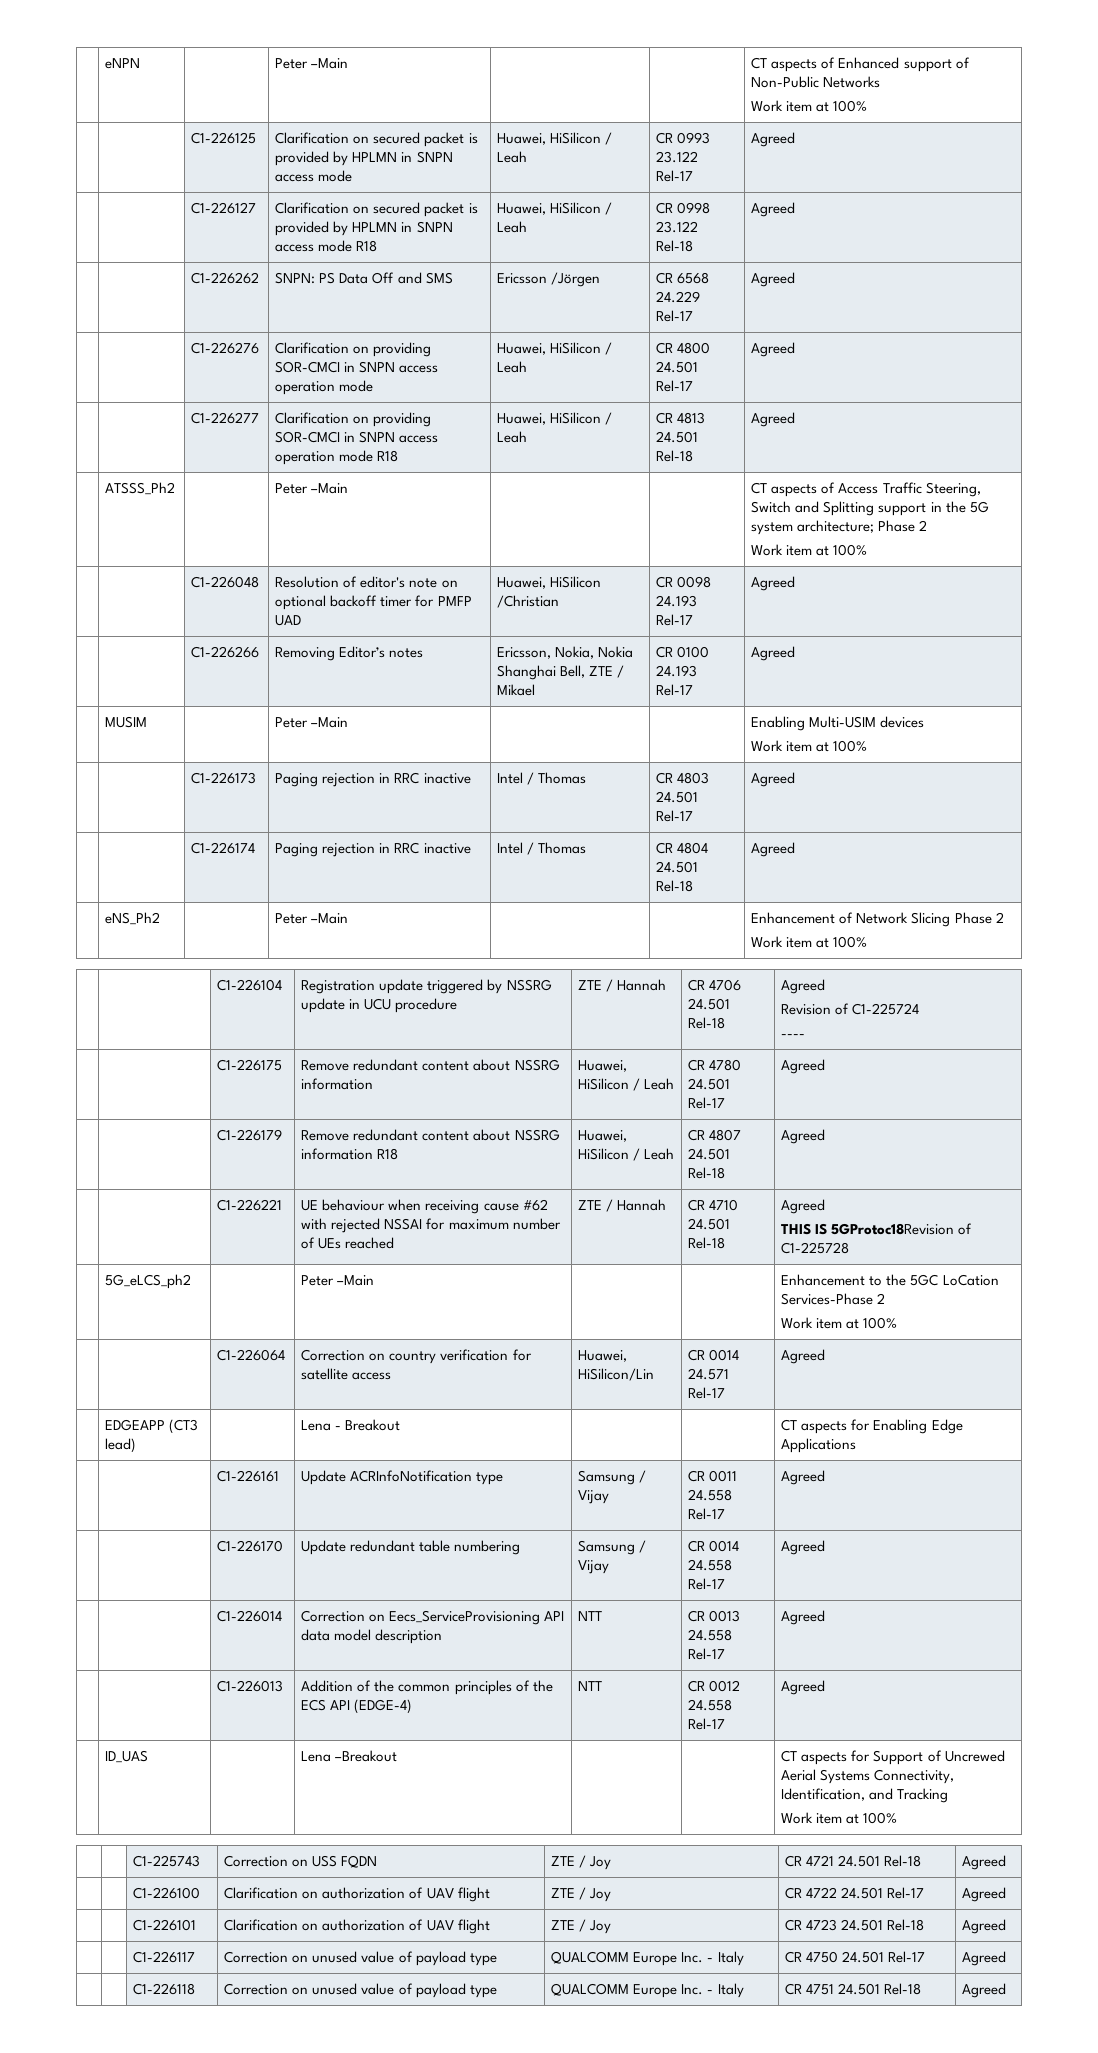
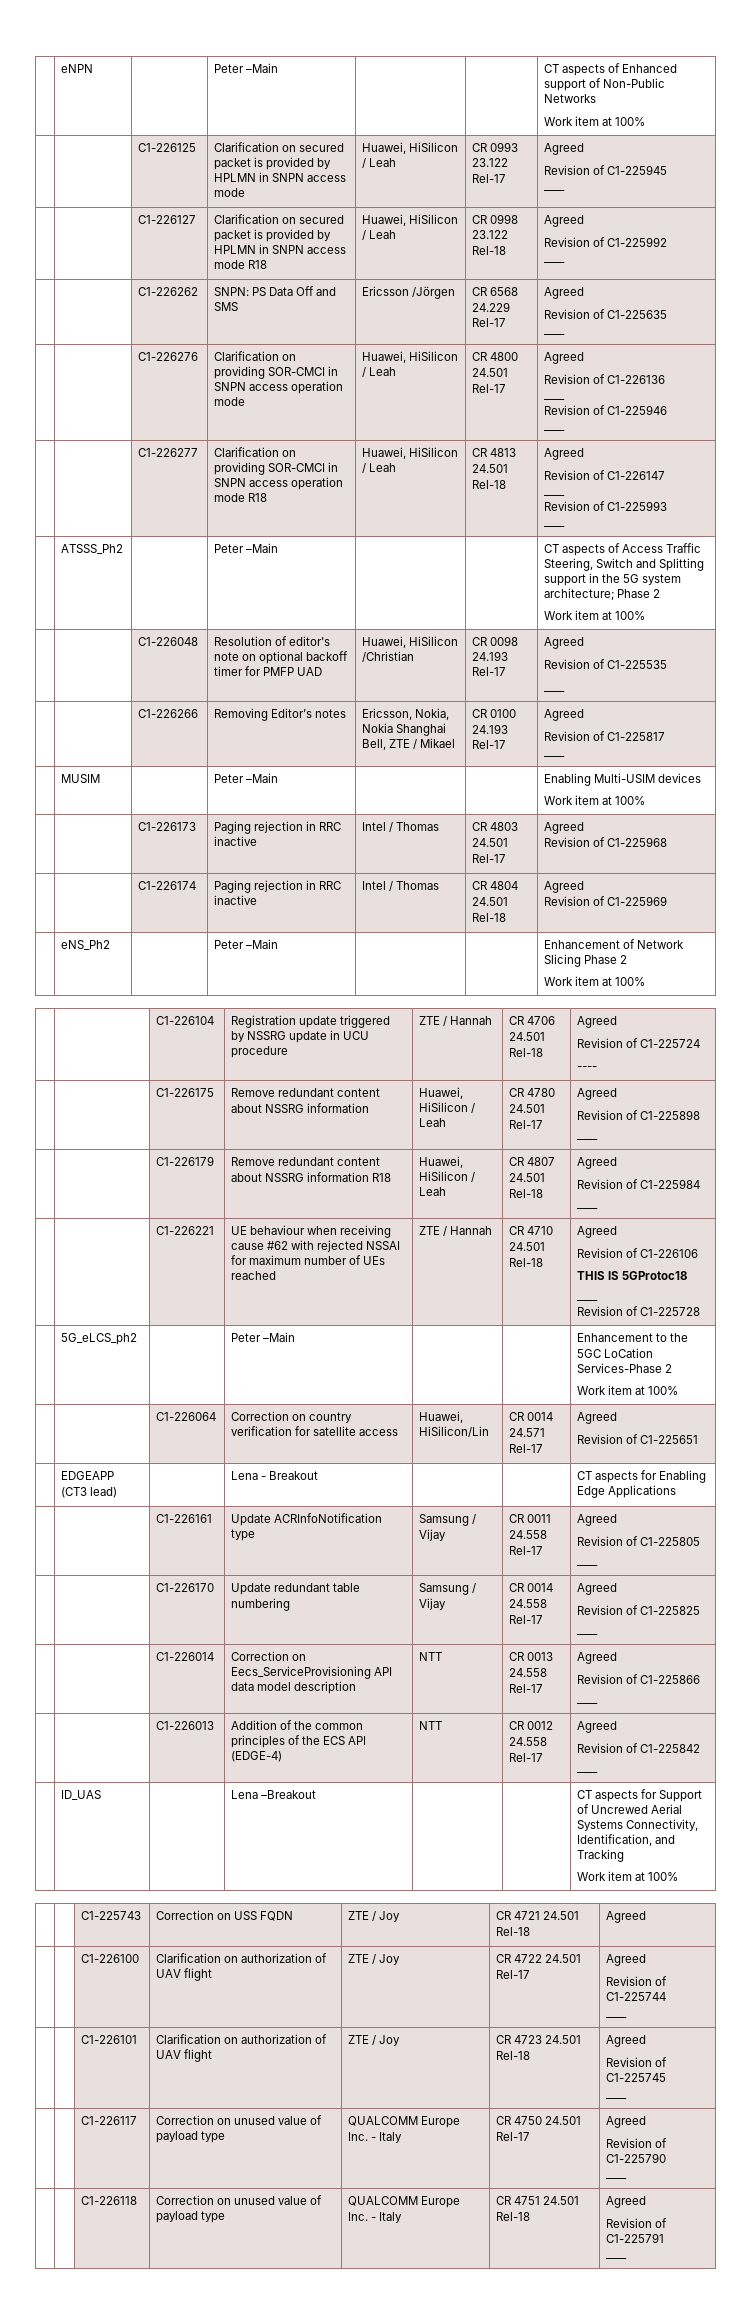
(796, 139) none -> [544,165,668,175] [544,190,566,191] // Revision of C1-225945 // ____
(796, 209) none -> [544,237,668,247] [544,262,566,263] // Revision of C1-225992 // ____
(796, 279) none -> [544,309,668,319] [544,334,566,335] // Revision of C1-225635 // ____
(796, 349) none -> [544,374,666,384] [544,399,566,400] [544,405,668,415] [544,430,566,431] // Revision of C1-226136 // ____ // Revision of C1-225946 // ____
(796, 419) none -> [544,470,666,480] [544,495,566,496] [544,501,668,511] [544,526,566,527] // Revision of C1-226147 // ____ // Revision of C1-225993 // ____
(796, 583) none -> [544,659,668,669] [544,691,566,692] // Revision of C1-225535 // ____
(796, 653) none -> [544,731,666,741] [544,756,566,757] // Revision of C1-225817 // ____
(796, 779) none -> [544,837,668,847] // Revision of C1-225968
(796, 849) none -> [544,896,668,906] // Revision of C1-225969
(826, 1066) none -> [577,1110,701,1120] [577,1139,599,1140] // Revision of C1-225898 // ____
(826, 1136) none -> [577,1179,701,1189] [577,1208,599,1209] // Revision of C1-225984 // ____
(826, 1206) none -> [577,1248,699,1258] // Revision of C1-226106
[831,1223,955,1235] 5GProtoc18Revision -> [622,1271,688,1280] [577,1300,599,1301] [577,1306,624,1316] 5GProtoc18 // ____ // Revision
(826, 1356) none -> [577,1434,699,1444] // Revision of C1-225651
(826, 1477) none -> [577,1536,701,1546] [577,1565,599,1566] // Revision of C1-225805 // ____
(826, 1547) none -> [577,1605,701,1615] [577,1634,599,1635] // Revision of C1-225825 // ____
(826, 1617) none -> [577,1674,701,1684] [577,1703,599,1704] // Revision of C1-225866 // ____
(826, 1687) none -> [577,1743,701,1753] [577,1772,599,1773] // Revision of C1-225842 // ____
(1007, 1894) none -> [606,1976,668,1986] [606,1992,667,2001] [606,2017,628,2018] // Revision of C1-225744 // ____
(1007, 1926) none -> [606,2057,668,2067] [606,2073,667,2082] [606,2098,628,2099] // Revision of C1-225745 // ____
(1007, 1958) none -> [606,2138,668,2148] [606,2153,667,2163] [606,2178,628,2179] // Revision of C1-225790 // ____
(1007, 1990) none -> [606,2218,668,2228] [606,2233,665,2243] [606,2258,628,2259] // Revision of C1-225791 // ____

